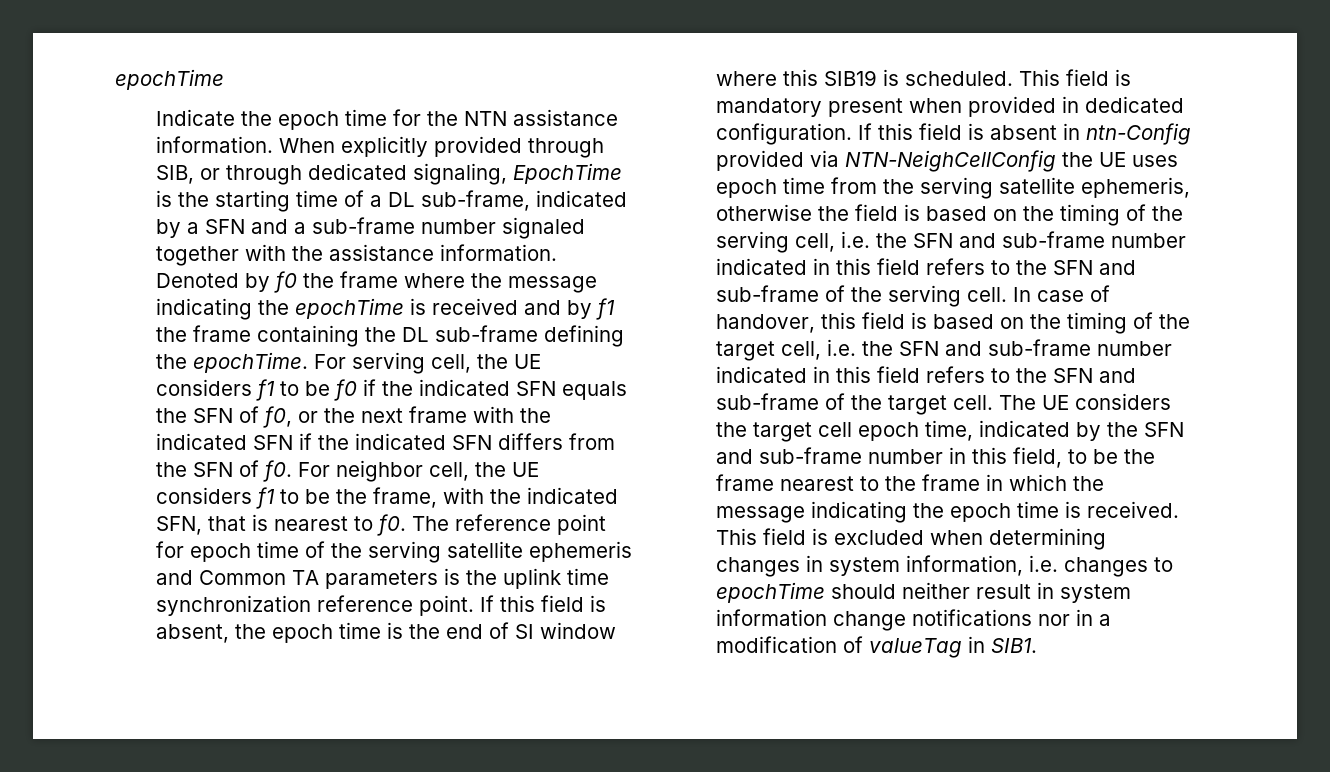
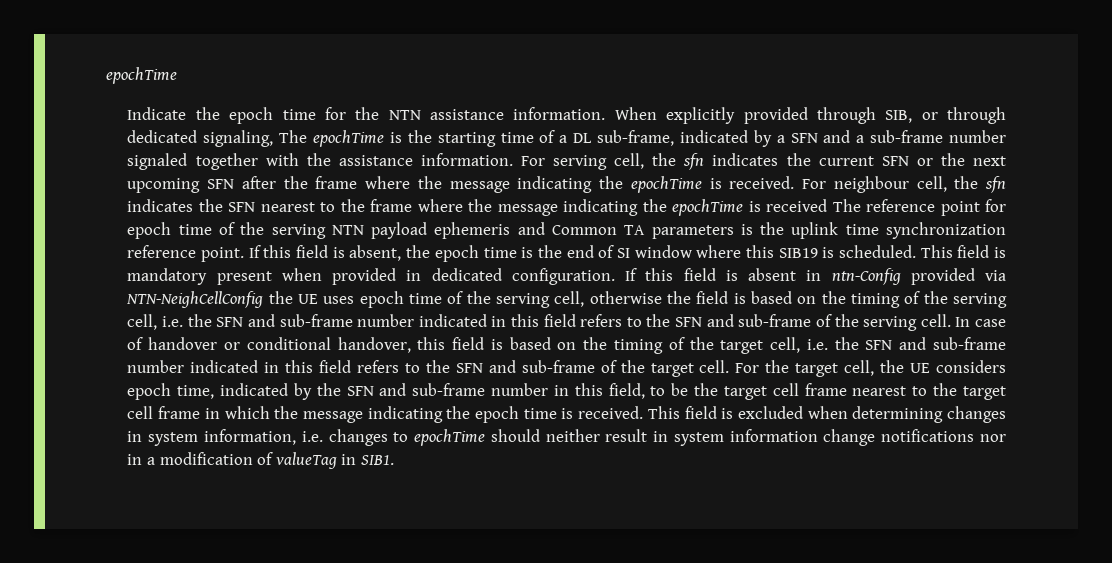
[512,163,622,184] EpochTime -> [279,130,385,147] The epochTime
[155,271,297,293] Denoted by f0 -> [520,153,1006,170] [127,176,1007,193] [127,199,336,212] For serving cell, the sfn indicates the current SFN or the next upcoming SFN after the frame where the message indicating the epochTime is received. For neighbour cell, the sfn indicates the SFN nearest to
[523,298,615,320] [155,325,624,347] [155,352,541,374] [155,379,627,401] [155,406,551,428] [155,433,615,450] [155,460,539,482] [155,487,618,509] [155,514,406,536] and by f1 the frame containing the DL sub-frame defining the epochTime. For serving cell, the UE considers f1 to be f0 if the indicated SFN equals the SFN of f0, or the next frame with the indicated SFN if the indicated SFN differs from the SFN of f0. For neighbor cell, the UE considers f1 to be the frame, with the indicated SFN, that is nearest to f0. -> (828, 205) none
[446,541,523,558] satellite -> [331,222,428,239] NTN payload
[830,177,1190,199] from the serving satellite ephemeris, -> [447,291,585,308] of the serving cell,
(1110, 293) none -> [148,337,331,350] handover or conditional
[998,393,1171,410] [715,422,852,442] The UE considers the target cell -> [735,360,1006,377] For the target cell, the UE considers
(1155, 456) none -> [723,383,799,400] target cell
(916, 483) none -> [962,386,1006,400] [127,406,154,419] target cell

